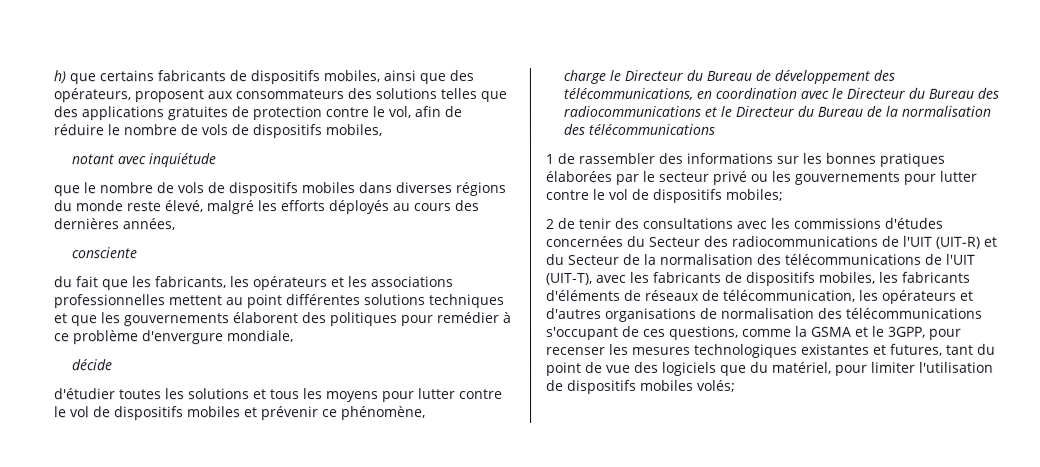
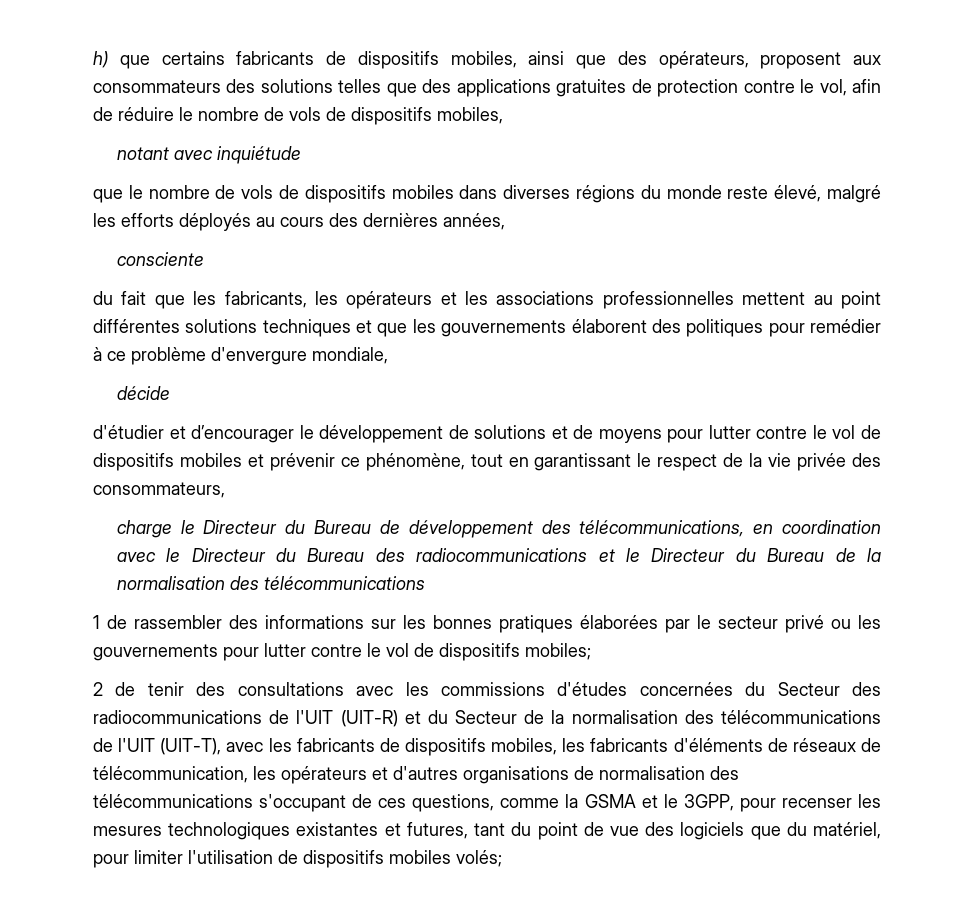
[119,388,323,400] toutes les solutions et tous les -> [169,425,594,443] et d’encourager le développement de solutions et de
(426, 413) none -> [470,453,881,471] [93,482,225,498] tout en garantissant le respect de la vie privée des consommateurs,

